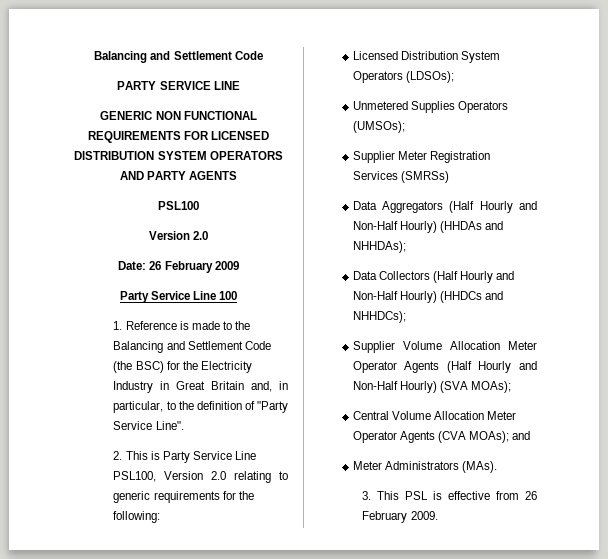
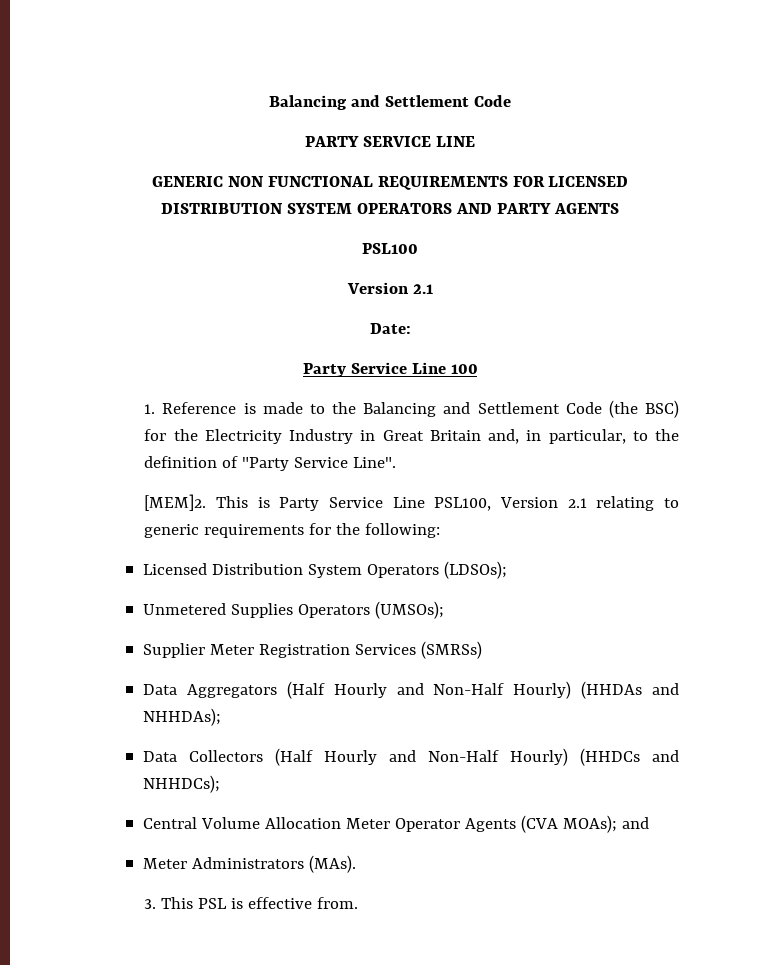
[193,231,209,240] 2.0 -> [412,284,433,294] 2.1
[149,261,239,273] 26 February 2009 -> (411, 328) none
[113,451,123,460] 2. -> [144,494,207,511] [MEM]2.
[211,471,227,480] 2.0 -> [567,498,587,508] 2.1
[352,341,537,353] [352,361,537,373] [352,381,512,393] // Supplier Volume Allocation Meter Operator Agents (Half Hourly and Non-Half Hourly) (SVA MOAs); -> (221, 784) none
[496,491,537,500] [362,511,438,523] from 26 February 2009. -> [317,897,359,909] from.

